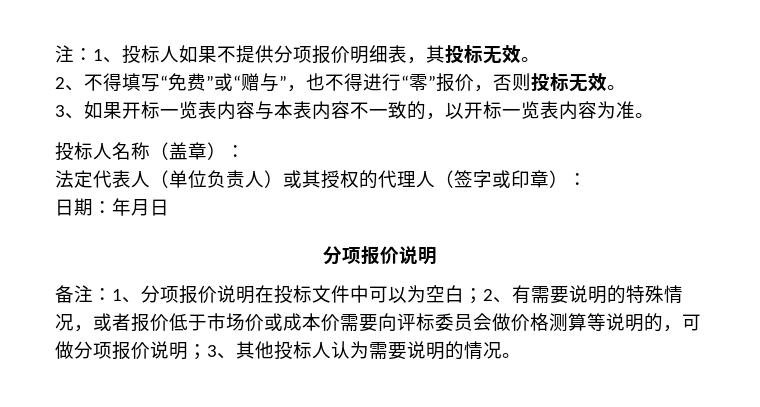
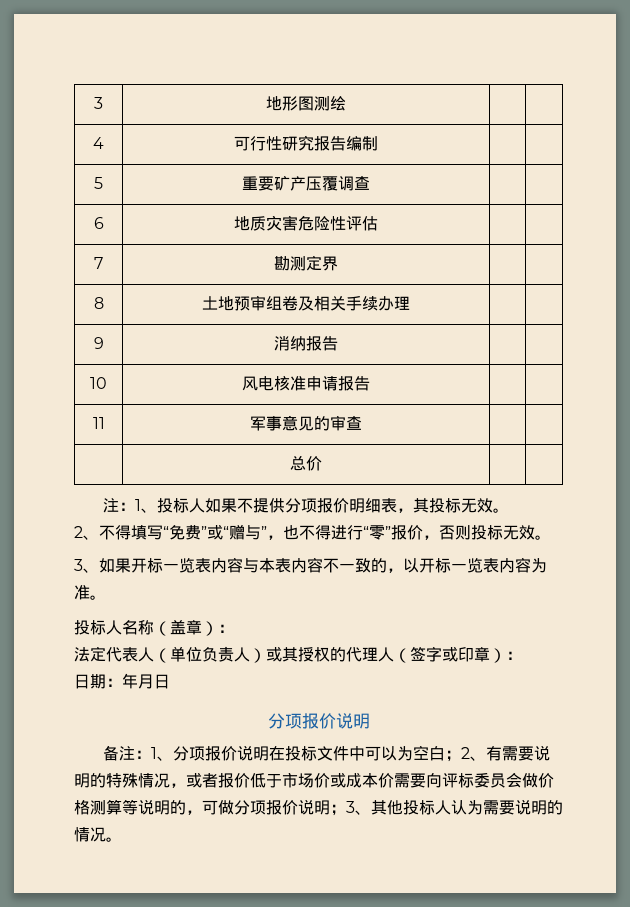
(55, 54) none -> [94,97,103,109] [266,96,346,111] [93,137,104,149] [234,135,379,151] [94,177,103,189] [242,176,371,191] [93,217,104,229] [234,215,379,231] [94,257,103,269] [274,255,338,271] [93,297,104,309] [202,295,411,311] [93,337,104,349] [274,336,338,351] [90,377,107,389] [242,376,371,391] [92,417,105,429] [250,415,363,431] [290,456,322,471] 3 | 地形图测绘 | | // 4 | 可行性研究报告编制 | | // 5 | 重要矿产压覆调查 | | // 6 | 地质灾害危险性评估 | | // 7 | 勘测定界 | | // 8 | 土地预审组卷及相关手续办理 | | // 9 | 消纳报告 | | // 10 | 风电核准申请报告 | | // 11 | 军事意见的审查 | | // | 总价 | | //

